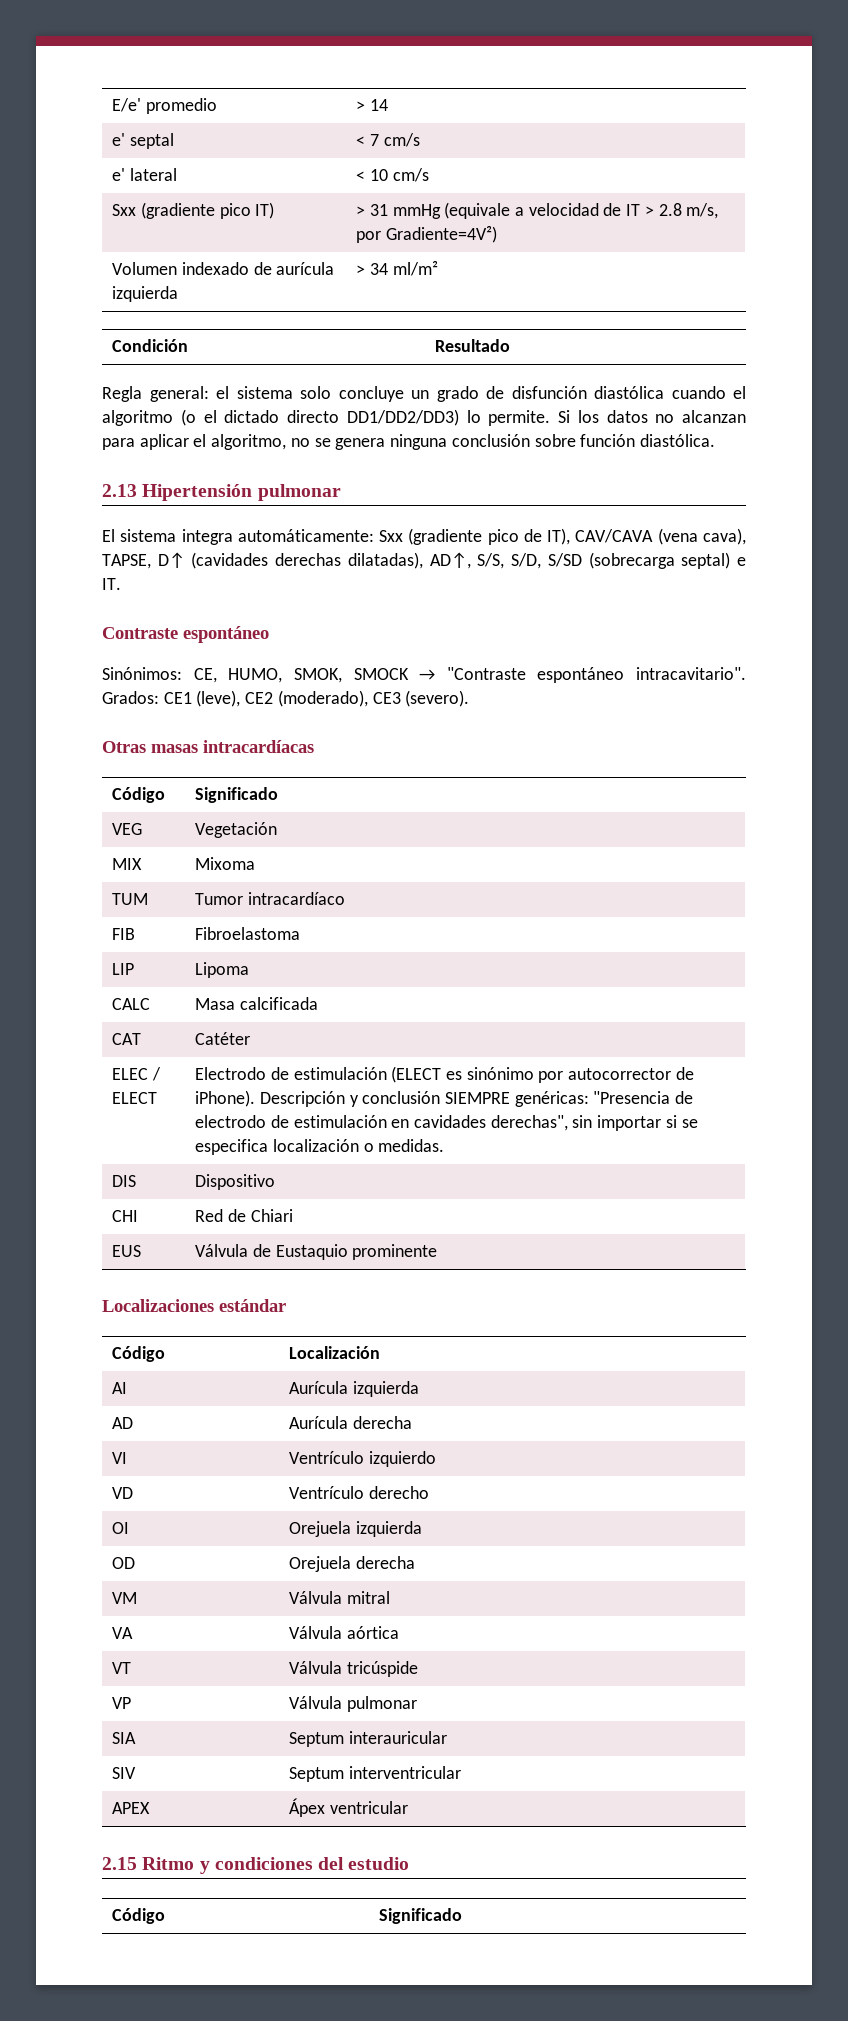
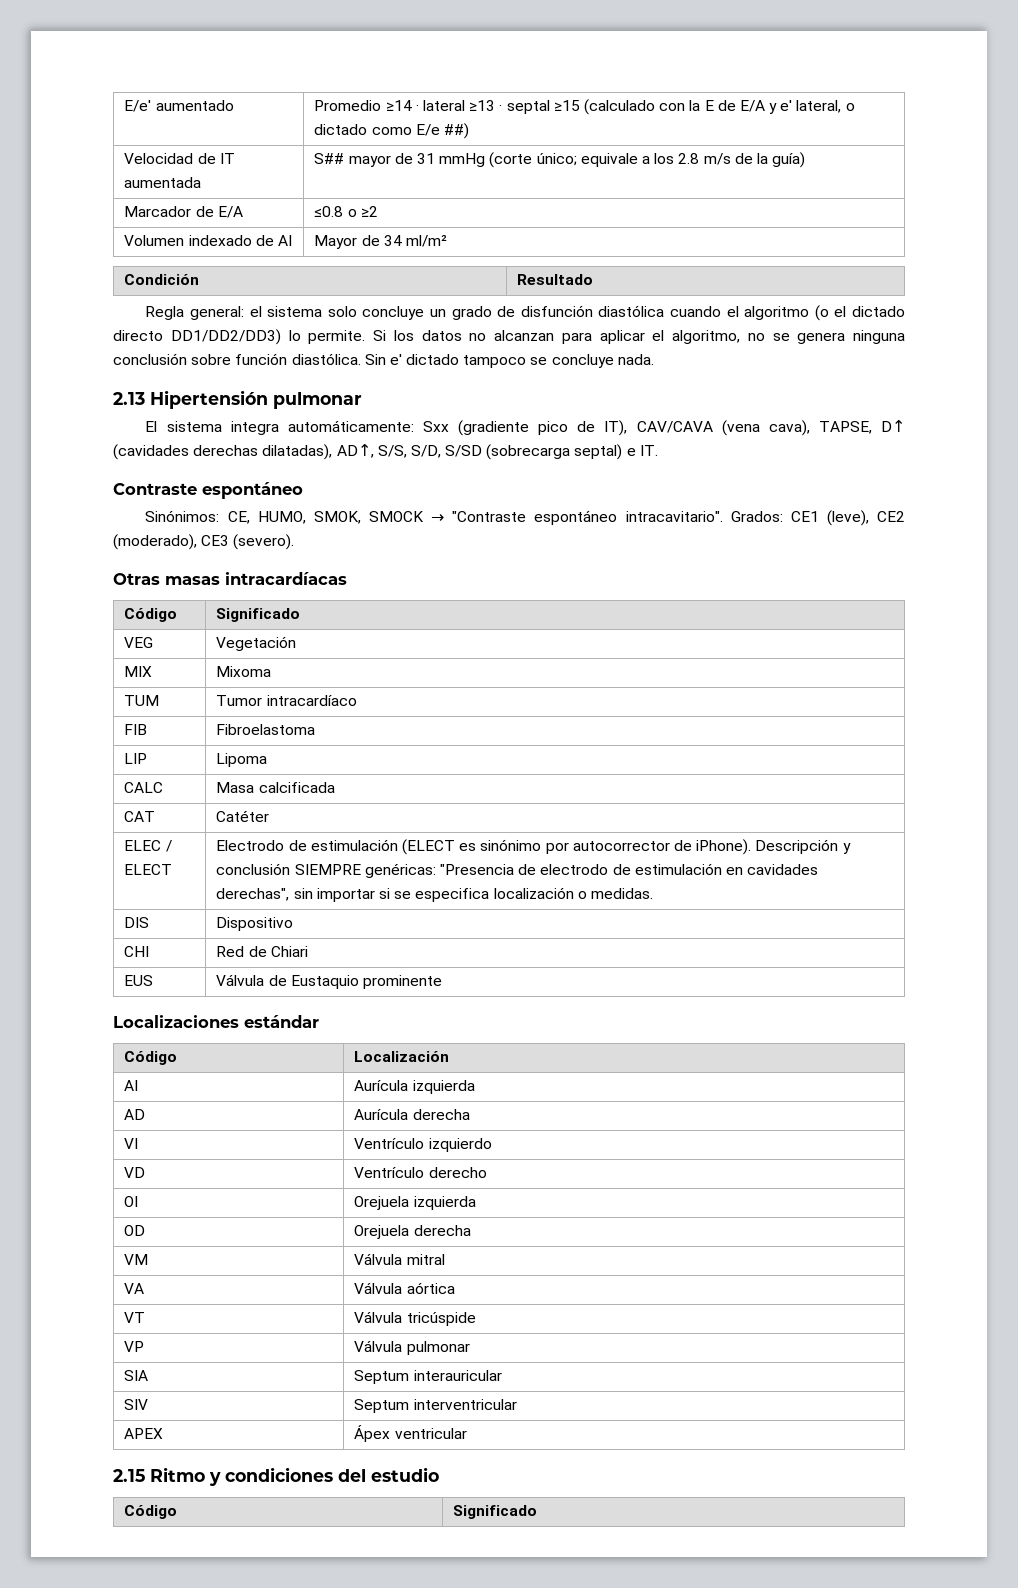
[145,98,217,114] [356,99,388,111] [112,133,174,149] [356,133,420,147] [112,168,177,181] [356,168,429,182] [112,202,275,219] [356,202,719,219] [356,225,497,243] promedio | > 14 // e' septal | < 7 cm/s // e' lateral | < 10 cm/s // Sxx (gradiente pico IT) | > 31 mmHg (equivale a velocidad de IT > 2.8 m/s, por Gradiente=4V²) -> [155,100,234,111] [314,99,855,115] [314,123,470,139] [124,153,235,164] [124,177,202,188] [314,152,806,168] [124,206,243,218] [314,206,378,217] aumentado | Promedio ≥14 · lateral ≥13 · septal ≥15 (calculado con la E de E/A y e' lateral, o dictado como E/e ##) // Velocidad de IT aumentada | S## mayor de 31 mmHg (corte único; equivale a los 2.8 m/s de la guía) // Marcador de E/A | ≤0.8 o ≥2
[276,262,335,275] [112,286,179,302] [356,265,366,275] aurícula izquierda | > -> [278,235,293,246] [314,235,380,249] AI | Mayor de
(715, 440) none -> [364,354,654,368] Sin e' dictado tampoco se concluye nada.

